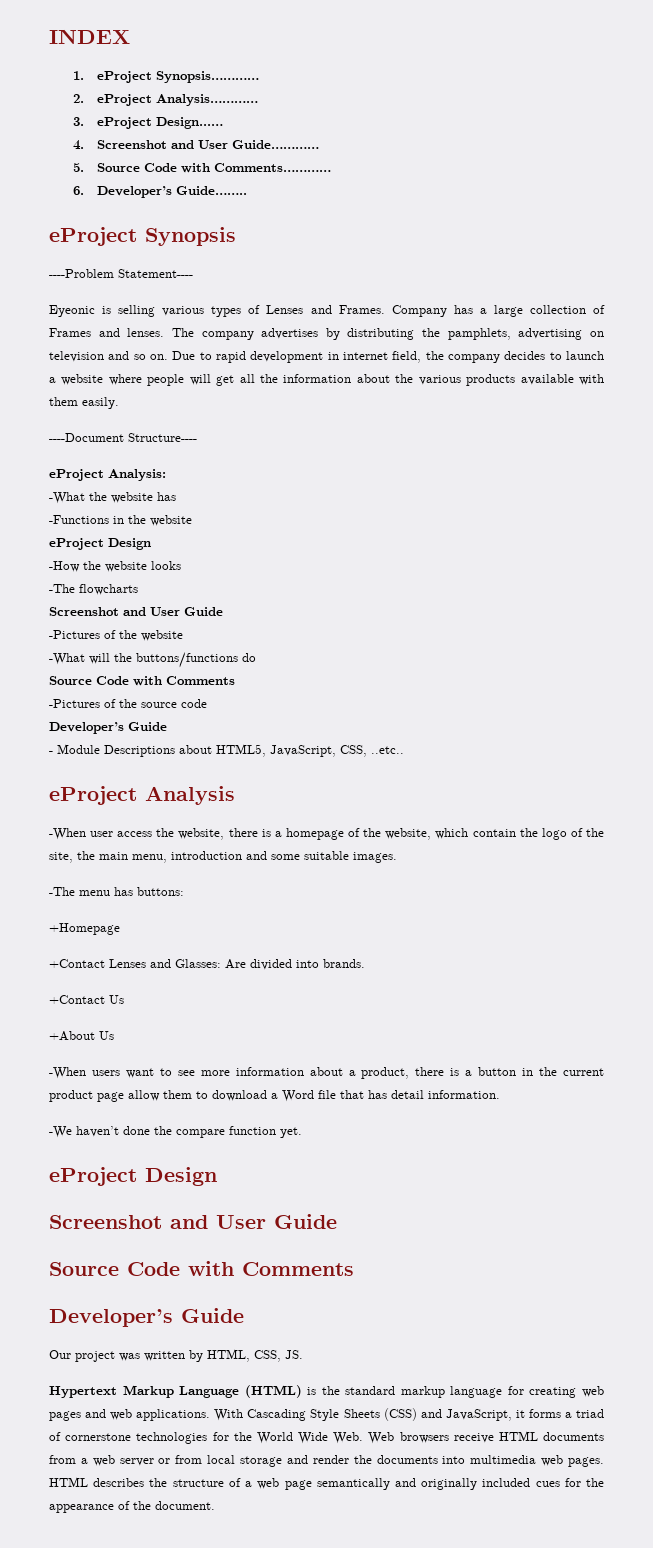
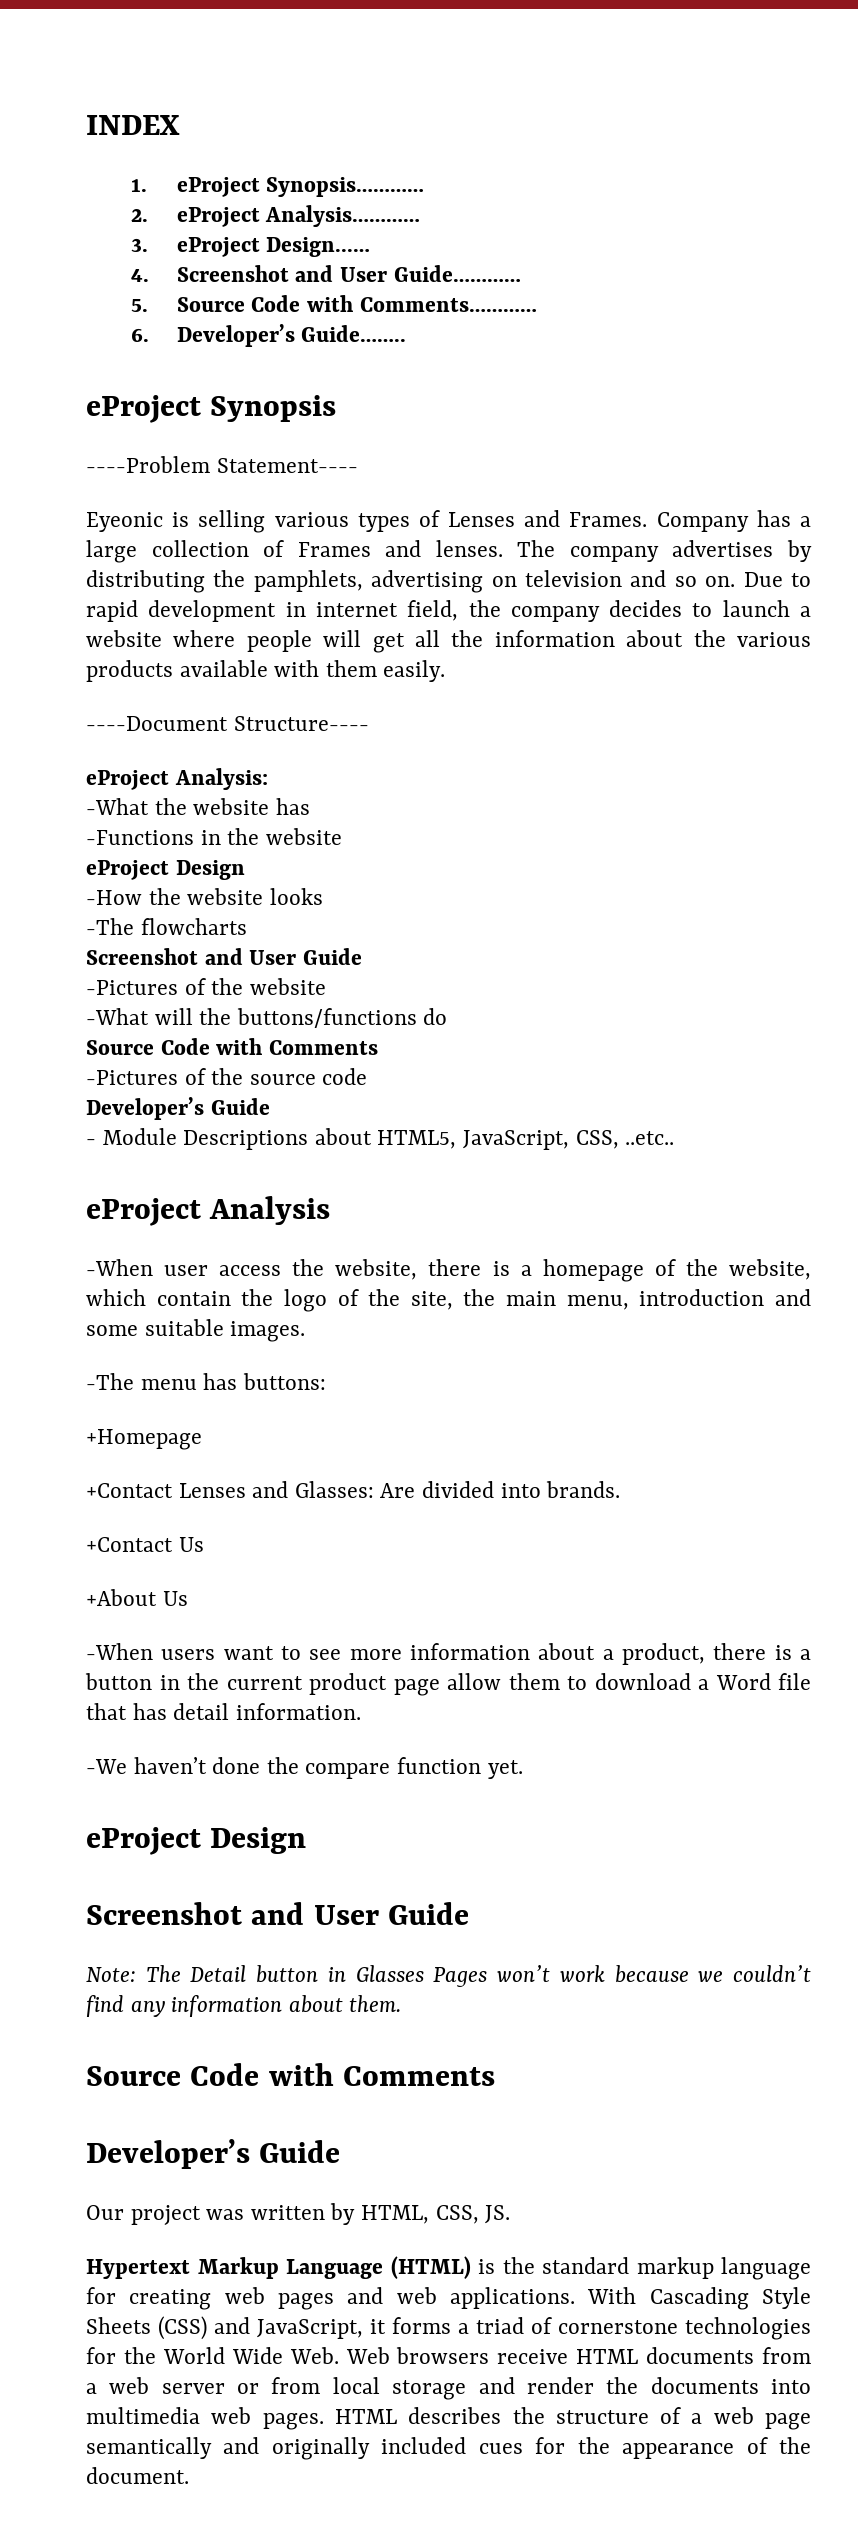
(337, 1221) none -> [86,1965,812,1987] [86,1995,402,2017] // Note: The Detail button in Glasses Pages won’t work because we couldn’t find any information about them.

